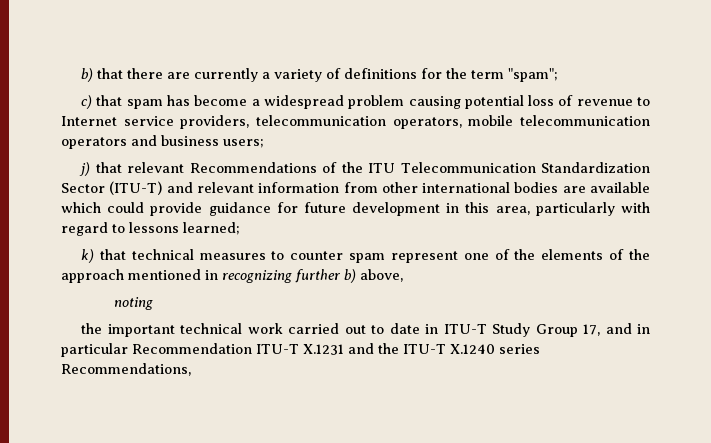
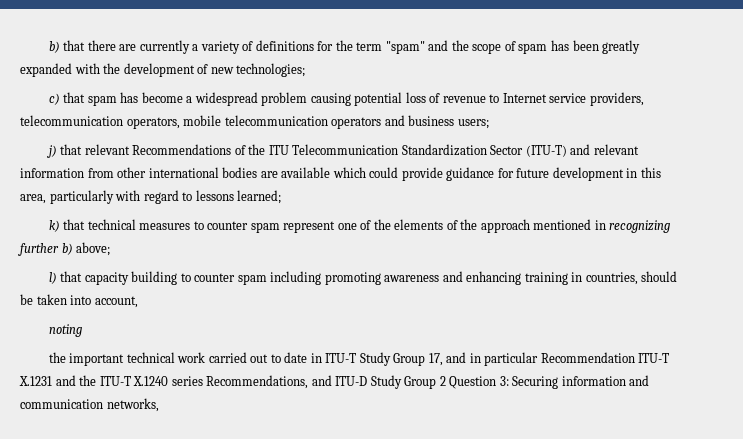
[508,68,559,82] "spam"; -> [385,40,641,54] [20,63,306,77] "spam" and the scope of spam has been greatly expanded with the development of new technologies;
[360,269,403,282] above, -> [76,242,111,256] [48,271,678,285] [20,294,138,308] above; // l) that capacity building to counter spam including promoting awareness and enhancing training in countries, should be taken into account,
(191, 369) none -> [311,375,650,389] [20,398,159,412] and ITU-D Study Group 2 Question 3: Securing information and communication networks,

